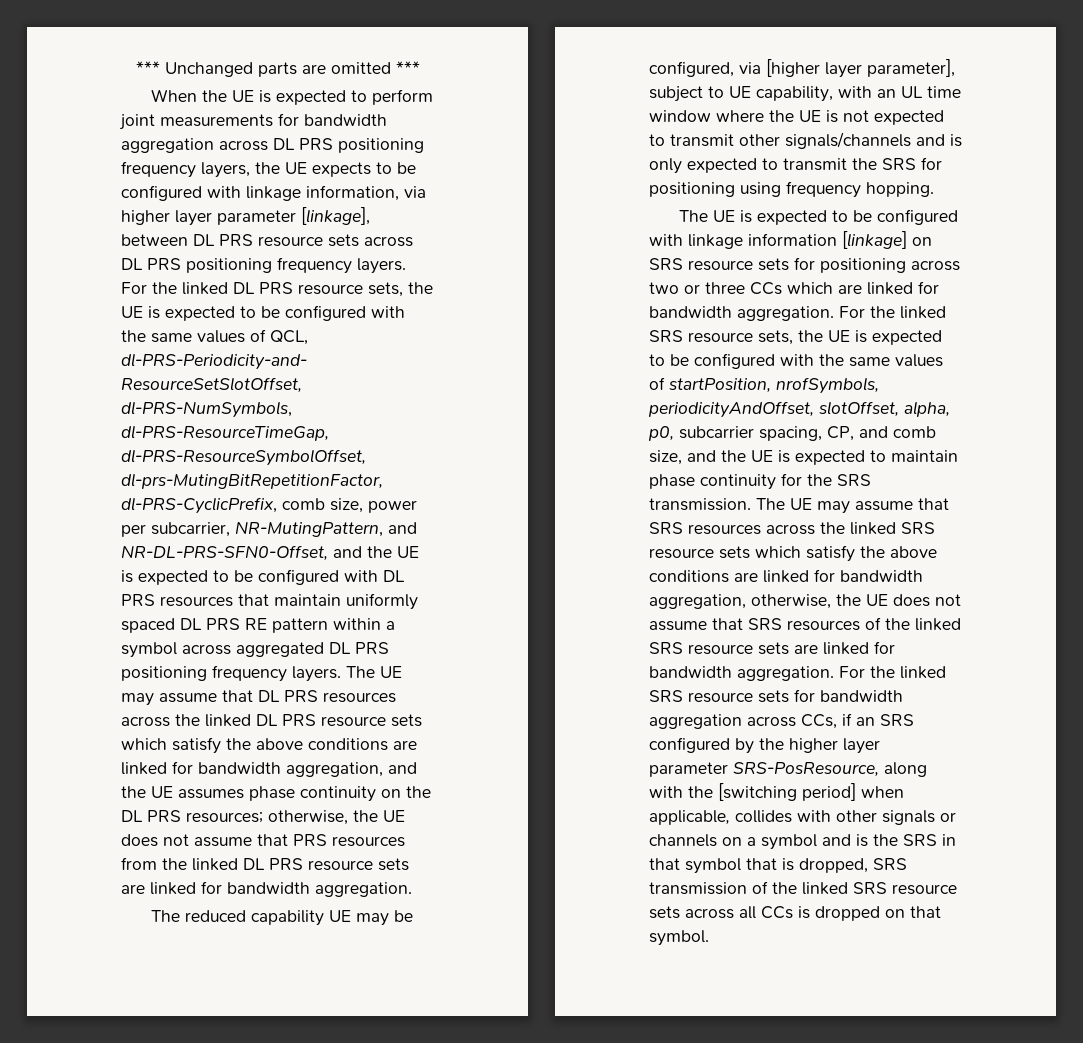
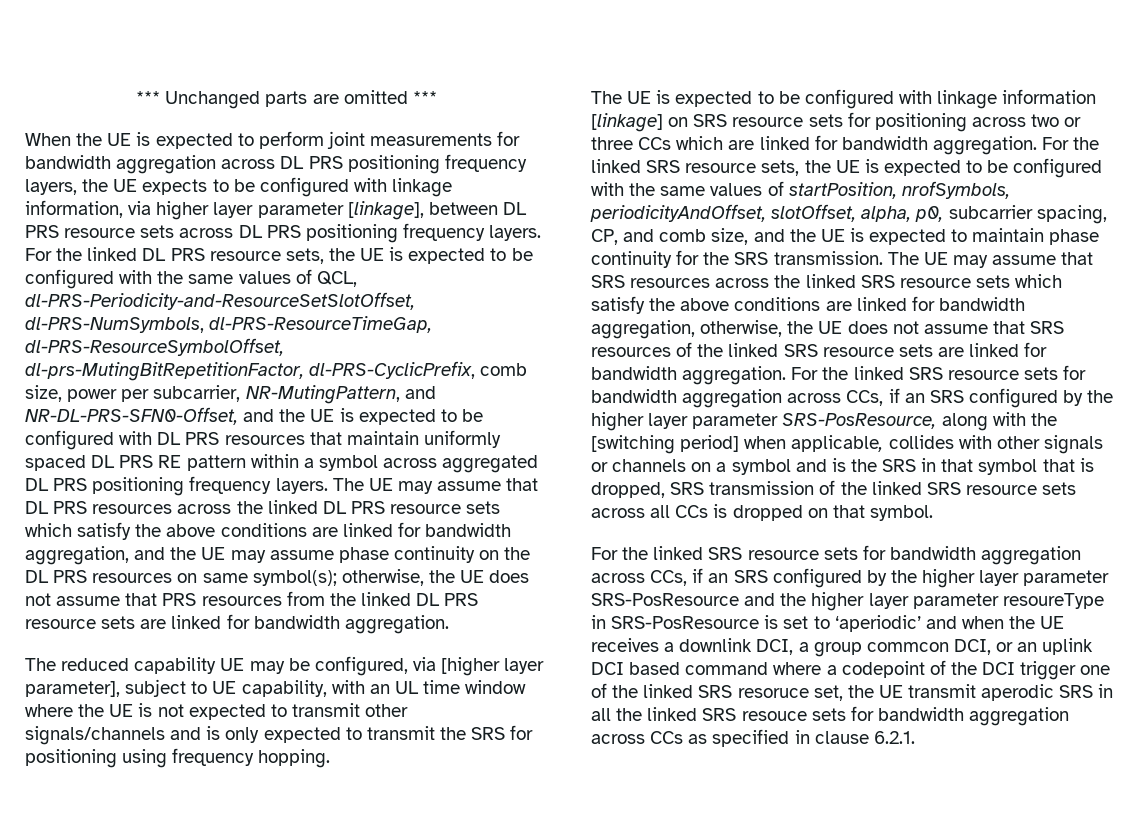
[178,789,244,799] assumes -> [230,550,334,563] may assume
[186,812,263,823] resources; -> [92,570,337,586] resources on same symbol(s);
(709, 938) none -> [591,545,1082,565] [591,568,1110,588] [591,592,1104,611] [591,615,1065,632] [591,638,1094,657] [591,660,1111,680] [591,683,1114,701] [591,706,1070,726] [591,729,915,747] // For the linked SRS resource sets for bandwidth aggregation across CCs, if an SRS configured by the higher layer parameter SRS-PosResource and the higher layer parameter resoureType in SRS-PosResource is set to ‘aperiodic’ and when the UE receives a downlink DCI, a group commcon DCI, or an uplink DCI based command where a codepoint of the DCI trigger one of the linked SRS resoruce set, the UE transmit aperodic SRS in all the linked SRS resouce sets for bandwidth aggregation across CCs as specified in clause 6.2.1.

